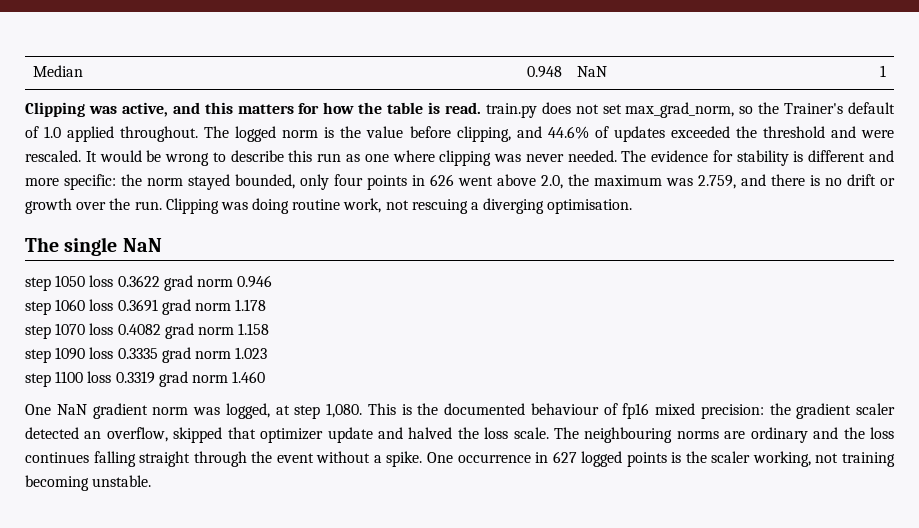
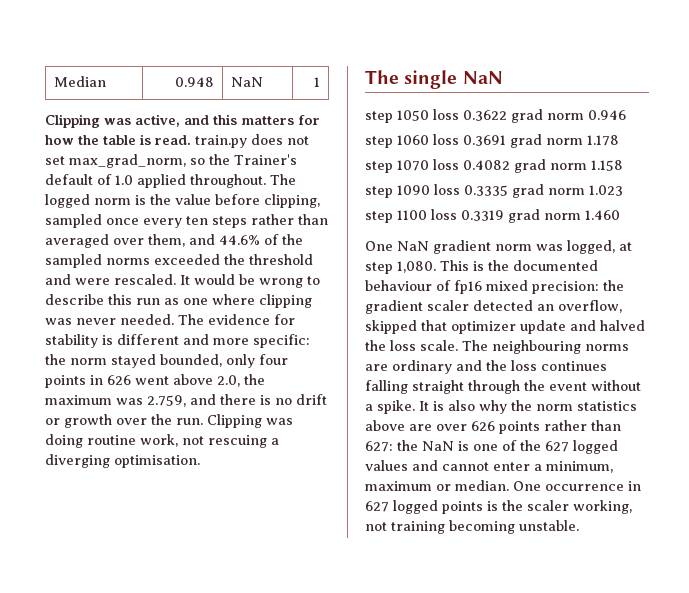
[516,126,665,142] and 44.6% of updates -> [45,214,328,228] [45,234,303,248] [45,254,150,268] sampled once every ten steps rather than averaged over them, and 44.6% of the sampled norms
(423, 459) none -> [419,400,637,414] [365,420,621,434] [365,440,618,454] [365,460,613,473] [365,480,509,491] It is also why the norm statistics above are over 626 points rather than 627: the NaN is one of the 627 logged values and cannot enter a minimum, maximum or median.

